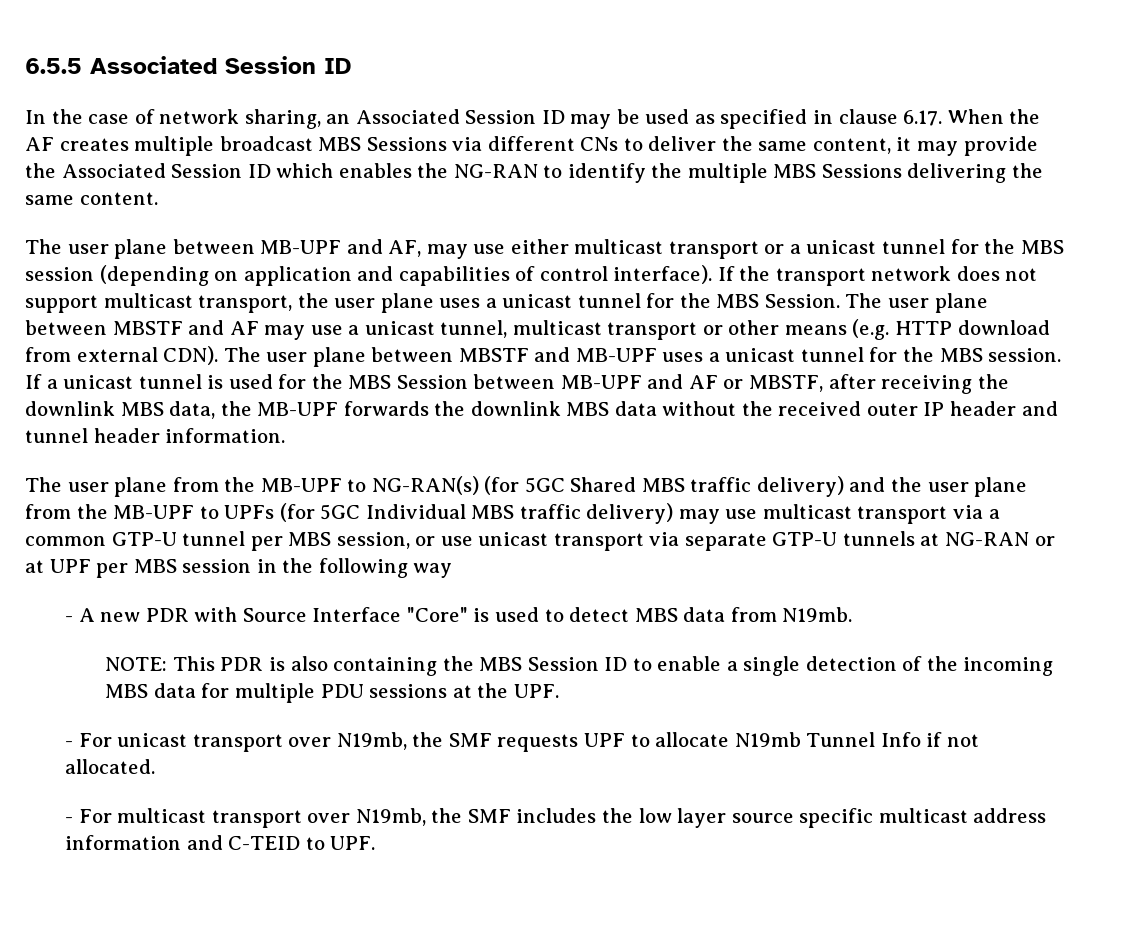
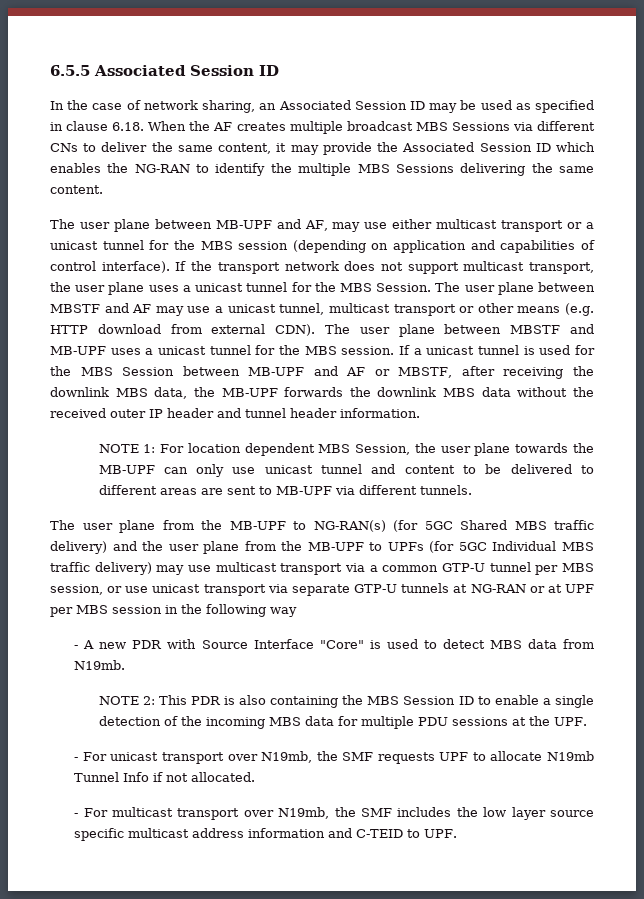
[903,110,943,126] 6.17. -> [112,122,145,131] 6.18.
(286, 435) none -> [98,443,594,456] [98,464,594,477] [98,485,472,495] // NOTE 1: For location dependent MBS Session, the user plane towards the MB-UPF can only use unicast tunnel and content to be delivered to different areas are sent to MB-UPF via different tunnels.
[105,657,168,671] NOTE: -> [98,696,155,705] NOTE 2:

